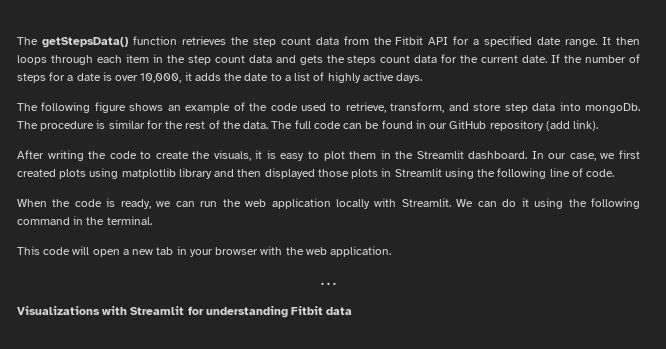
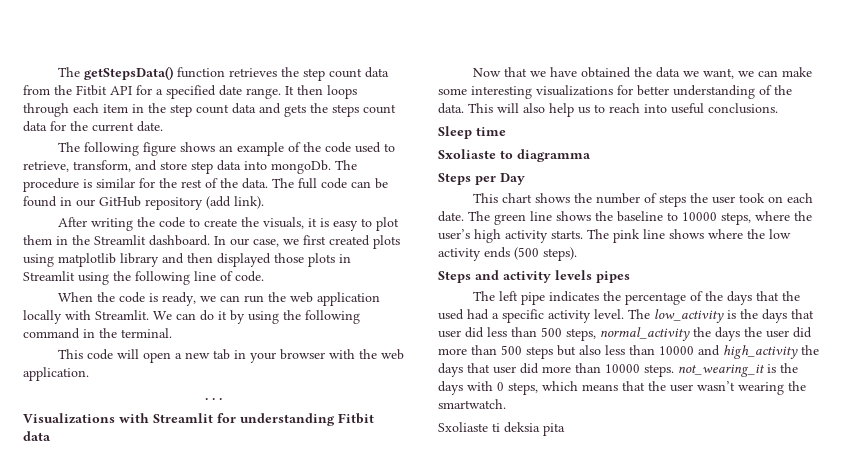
[551,54,640,63] [17,72,423,83] If the number of steps for a date is over 10,000, it adds the date to a list of highly active days. -> (163, 126) none
(529, 202) none -> [230,310,245,324] by
(353, 311) none -> [472,67,812,79] [438,85,792,99] [438,103,778,117] [438,126,506,139] [438,149,591,162] [438,173,525,185] [472,193,813,207] [438,211,812,225] [438,229,791,243] [438,247,577,261] [438,270,630,283] [472,291,800,305] [438,309,814,323] [438,327,812,341] [438,345,819,359] [438,363,798,377] [438,381,806,395] [438,399,506,409] [438,422,565,436] // Now that we have obtained the data we want, we can make some interesting visualizations for better understanding of the data. This will also help us to reach into useful conclusions. // Sleep time // Sxoliaste to diagramma // Steps per Day // This chart shows the number of steps the user took on each date. The green line shows the baseline to 10000 steps, where the user’s high activity starts. The pink line shows where the low activity ends (500 steps). // Steps and activity levels pipes // The left pipe indicates the percentage of the days that the used had a specific activity level. The low_activity is the days that user did less than 500 steps, normal_activity the days the user did more than 500 steps but also less than 10000 and high_activity the days that user did more than 10000 steps. not_wearing_it is the days with 0 steps, which means that the user wasn’t wearing the smartwatch. // Sxoliaste ti deksia pita

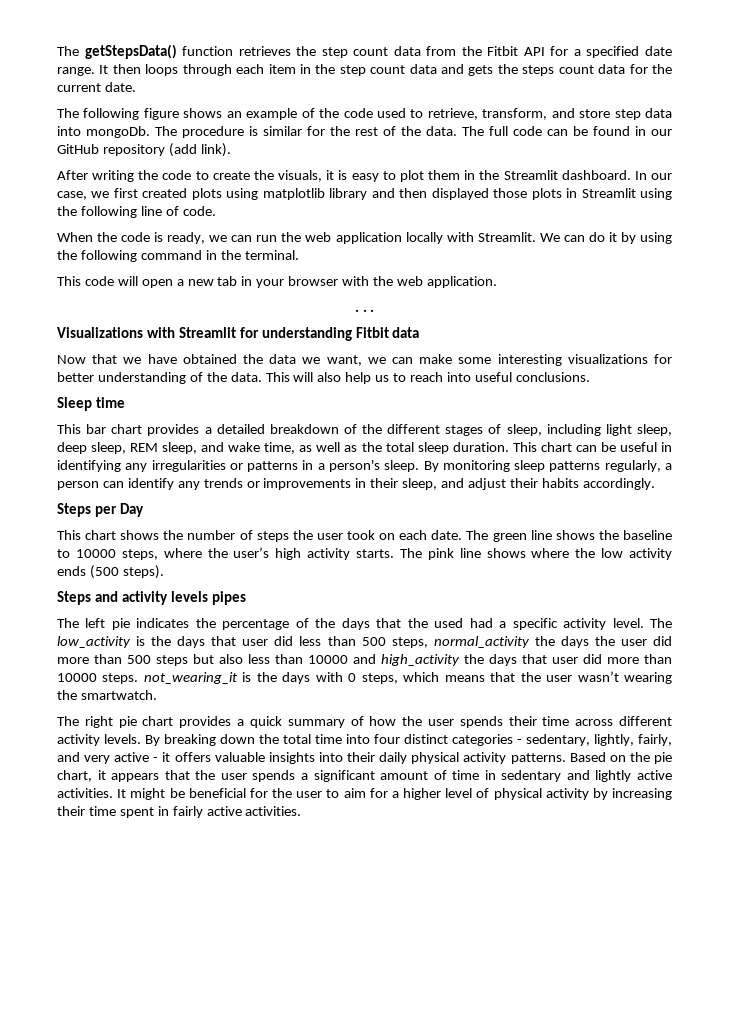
[438,149,591,162] Sxoliaste to diagramma -> [57,424,672,436] [57,442,672,454] [57,460,672,472] [57,478,655,490] This bar chart provides a detailed breakdown of the different stages of sleep, including light sleep, deep sleep, REM sleep, and wake time, as well as the total sleep duration. This chart can be useful in identifying any irregularities or patterns in a person's sleep. By monitoring sleep patterns regularly, a person can identify any trends or improvements in their sleep, and adjust their habits accordingly.
[520,292,545,305] pipe -> [111,618,130,630] pie
[438,422,565,436] Sxoliaste ti deksia pita -> [57,716,672,728] [57,734,672,746] [57,752,673,764] [57,770,672,782] [57,788,672,800] [57,806,302,818] The right pie chart provides a quick summary of how the user spends their time across different activity levels. By breaking down the total time into four distinct categories - sedentary, lightly, fairly, and very active - it offers valuable insights into their daily physical activity patterns. Based on the pie chart, it appears that the user spends a significant amount of time in sedentary and lightly active activities. It might be beneficial for the user to aim for a higher level of physical activity by increasing their time spent in fairly active activities.

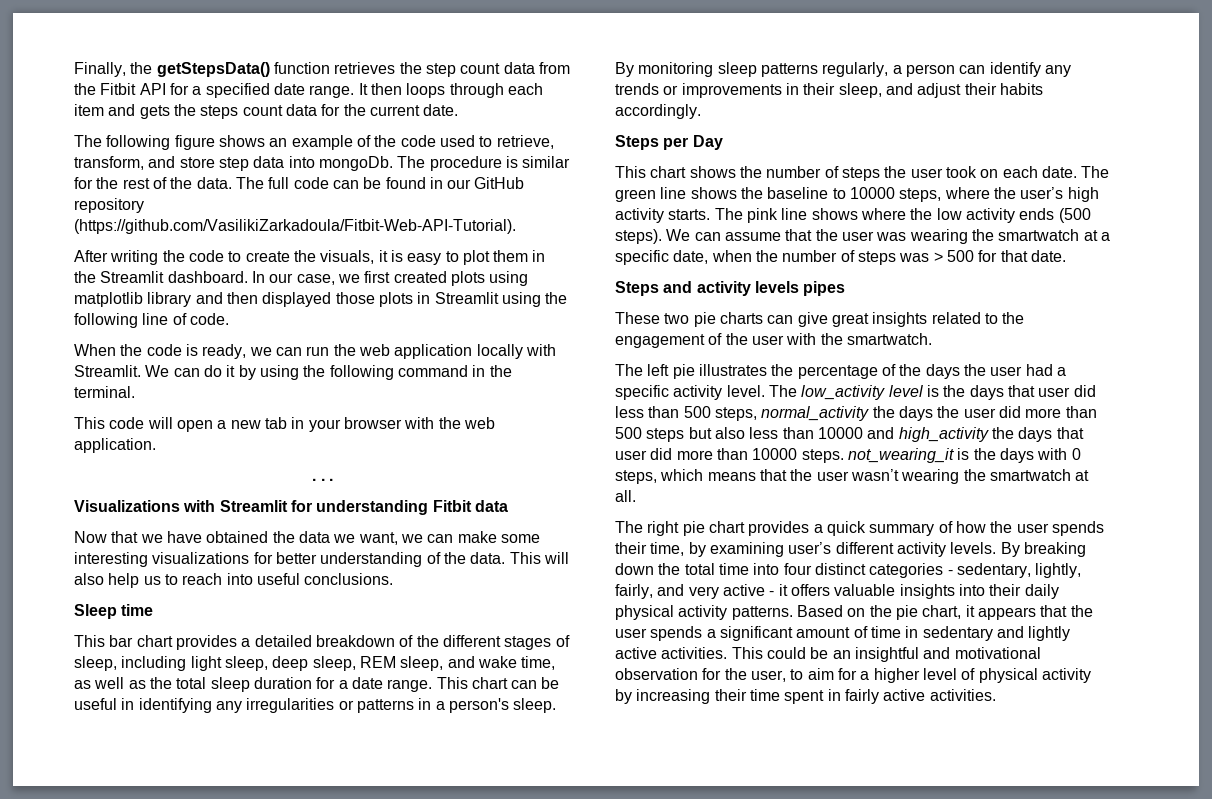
[57,46,79,56] The -> [74,62,153,77] Finally, the
[299,64,437,76] in the step count data -> (104, 110) none
[168,143,231,157] (add link). -> [74,219,516,234] (https://github.com/VasilikiZarkadoula/Fitbit-Web-API-Tutorial).
[452,442,509,452] duration. -> [253,677,433,692] duration for a date range.
(164, 572) none -> [666,229,1110,244] [615,250,1066,265] We can assume that the user was wearing the smartwatch at a specific date, when the number of steps was > 500 for that date.
(246, 598) none -> [615,312,1025,327] [615,333,932,348] // These two pie charts can give great insights related to the engagement of the user with the smartwatch.
[136,618,190,628] indicates -> [698,364,767,376] illustrates
[376,618,464,628] that the used -> [963,364,1023,376] the user
(131, 642) none -> [888,385,923,397] level
[80,690,157,700] smartwatch. -> [989,469,1090,481] [615,490,636,502] smartwatch at all.
[542,716,614,726] time across -> [650,542,832,557] time, by examining user’s
[117,788,323,800] It might be beneficial for the user -> [731,647,1041,662] [615,668,786,682] This could be an insightful and motivational observation for the user,

